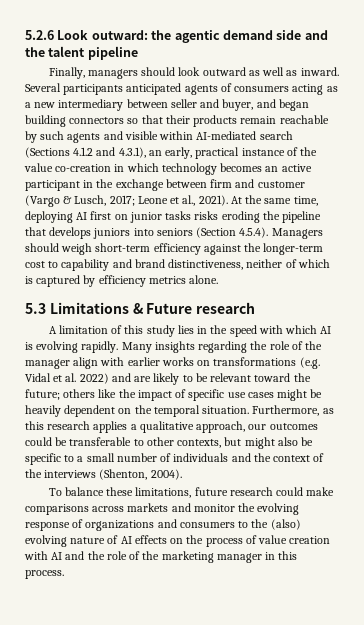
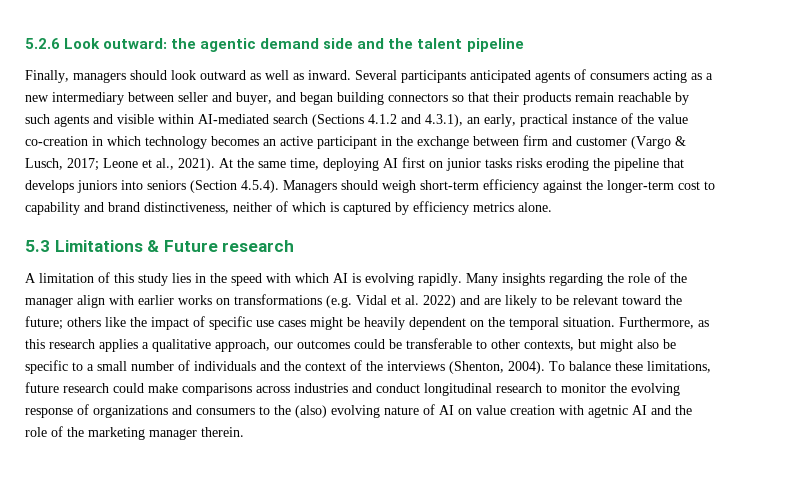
(182, 474) // -> (545, 367) none
[127,503,191,512] markets and -> [294,383,557,396] industries and conduct longitudinal research to
[134,535,257,547] effects on the process of -> [458,408,472,415] on
(48, 555) none -> [588,405,628,418] agetnic
[265,551,298,560] [25,570,64,579] in this process. -> [201,427,244,437] therein.

